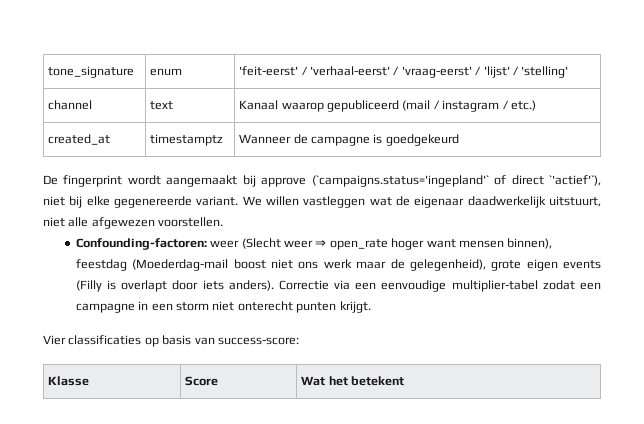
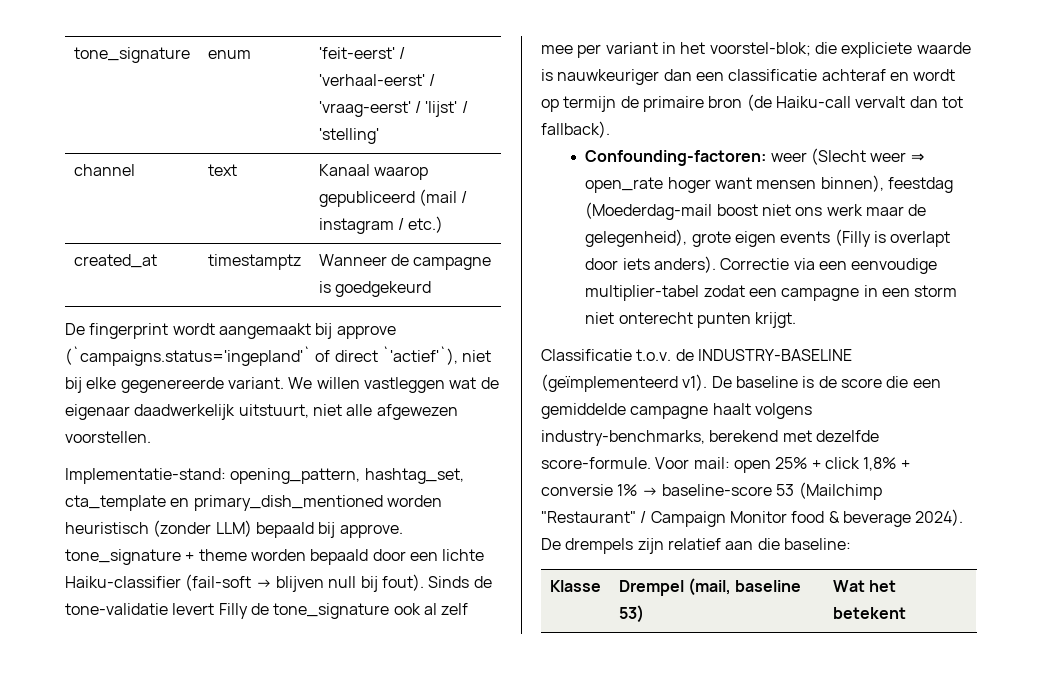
(224, 222) none -> [65,468,464,484] [65,495,442,511] [65,520,403,538] [65,549,485,565] [65,574,492,592] [65,603,469,619] [541,42,971,58] [541,69,956,85] [541,94,963,112] [541,121,610,138] // Implementatie-stand: opening_pattern, hashtag_set, cta_template en primary_dish_mentioned worden heuristisch (zonder LLM) bepaald bij approve. tone_signature + theme worden bepaald door een lichte Haiku-classifier (fail-soft → blijven null bij fout). Sinds de tone-validatie levert Filly de tone_signature ook al zelf mee per variant in het voorstel-blok; die expliciete waarde is nauwkeuriger dan een classificatie achteraf en wordt op termijn de primaire bron (de Haiku-call vervalt dan tot fallback).
[43,335,299,347] [48,376,90,386] [185,376,219,386] Vier classificaties op basis van success-score: // Klasse | Score -> [541,349,852,361] [541,374,941,392] [541,403,812,419] [541,430,879,446] [541,457,910,473] [541,482,882,500] [541,509,964,527] [541,538,851,554] [549,580,601,592] [618,578,802,596] [618,605,644,623] Classificatie t.o.v. de INDUSTRY-BASELINE (geïmplementeerd v1). De baseline is de score die een gemiddelde campagne haalt volgens industry-benchmarks, berekend met dezelfde score-formule. Voor mail: open 25% + click 1,8% + conversie 1% → baseline-score 53 (Mailchimp "Restaurant" / Campaign Monitor food & beverage 2024). De drempels zijn relatief aan die baseline: // Klasse | Drempel (mail, baseline 53)

